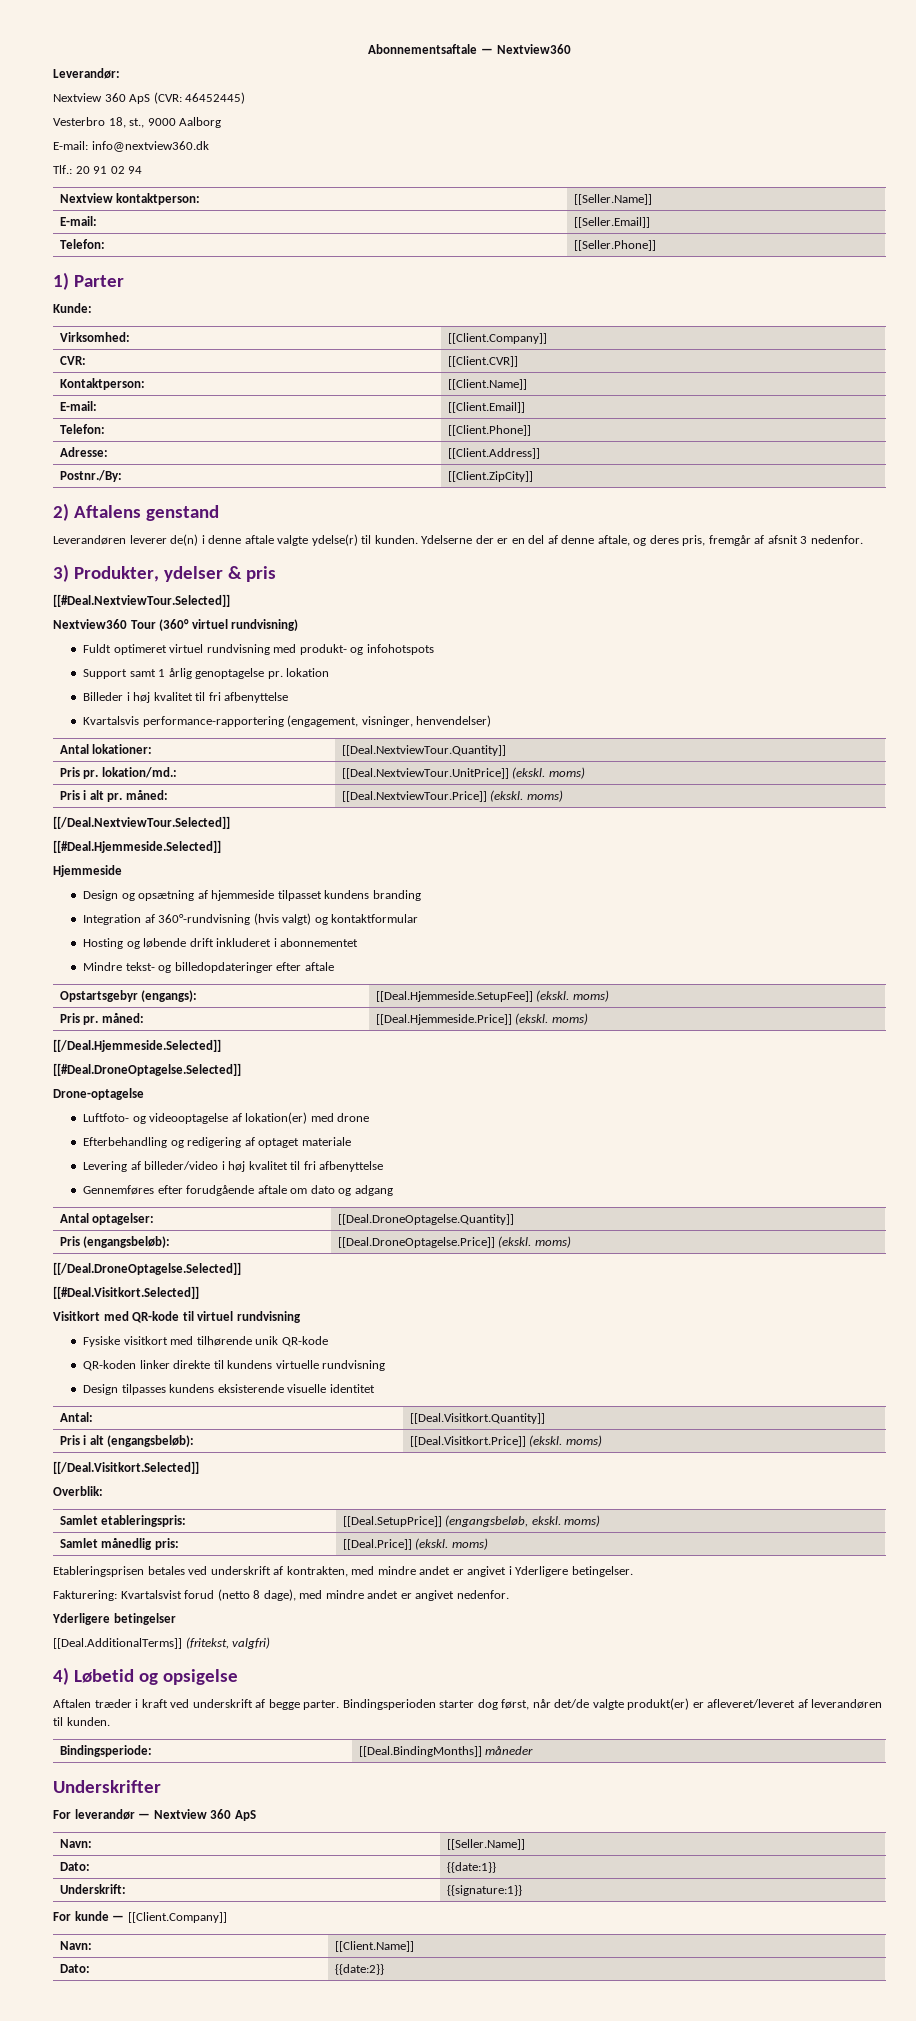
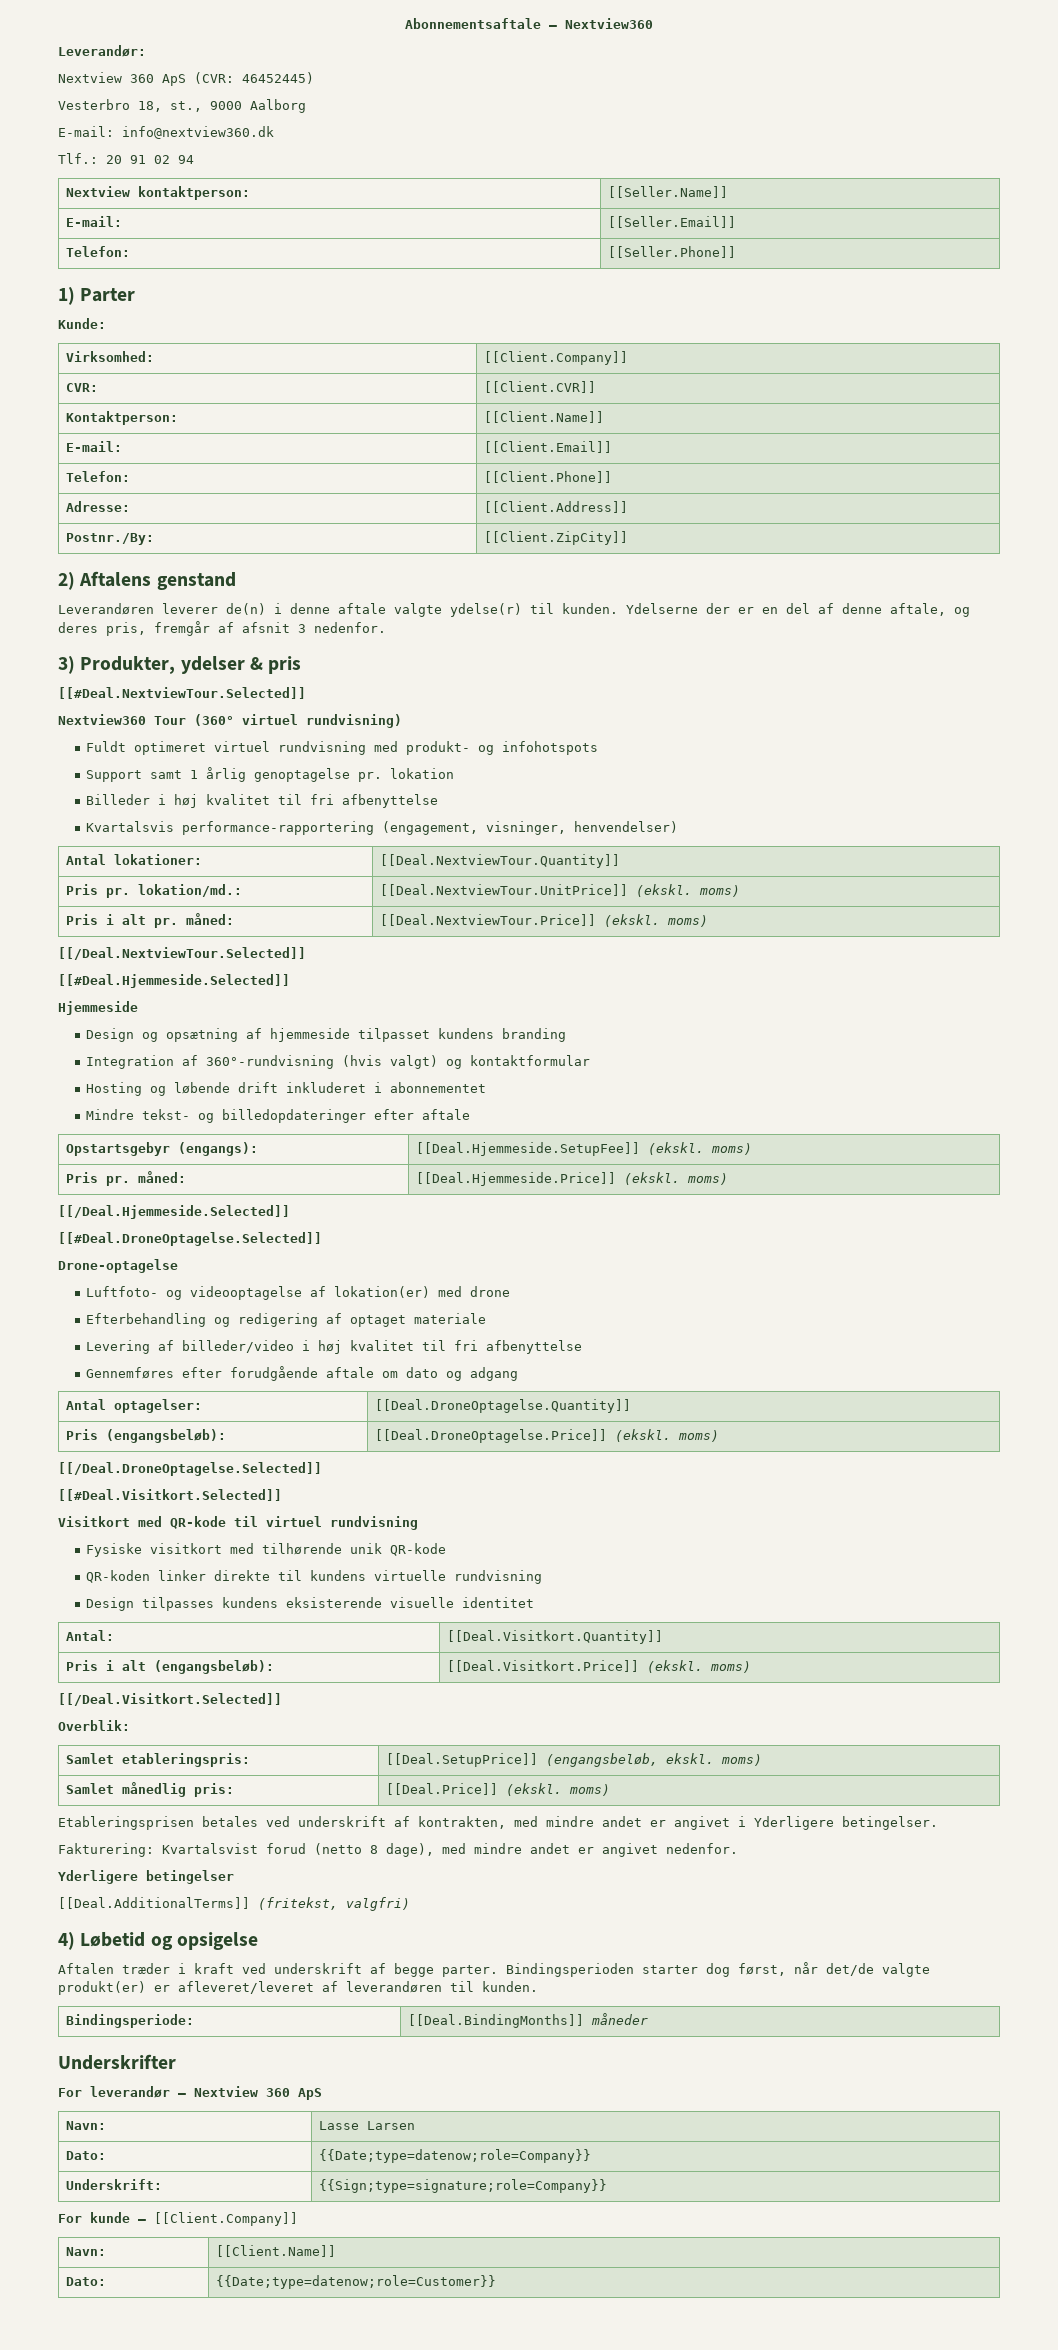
[446,1839,525,1850] [59,1862,90,1871] [446,1862,496,1873] [[Seller.Name]] // Dato: | {{date:1}} -> [318,2121,415,2130] [65,2151,106,2160] [318,2149,591,2163] Lasse Larsen // Dato: | {{Date;type=datenow;role=Company}}
[446,1885,522,1896] {{signature:1}} -> [318,2179,607,2193] {{Sign;type=signature;role=Company}}
[334,1964,384,1975] {{date:2}} -> [215,2275,496,2289] {{Date;type=datenow;role=Customer}}

